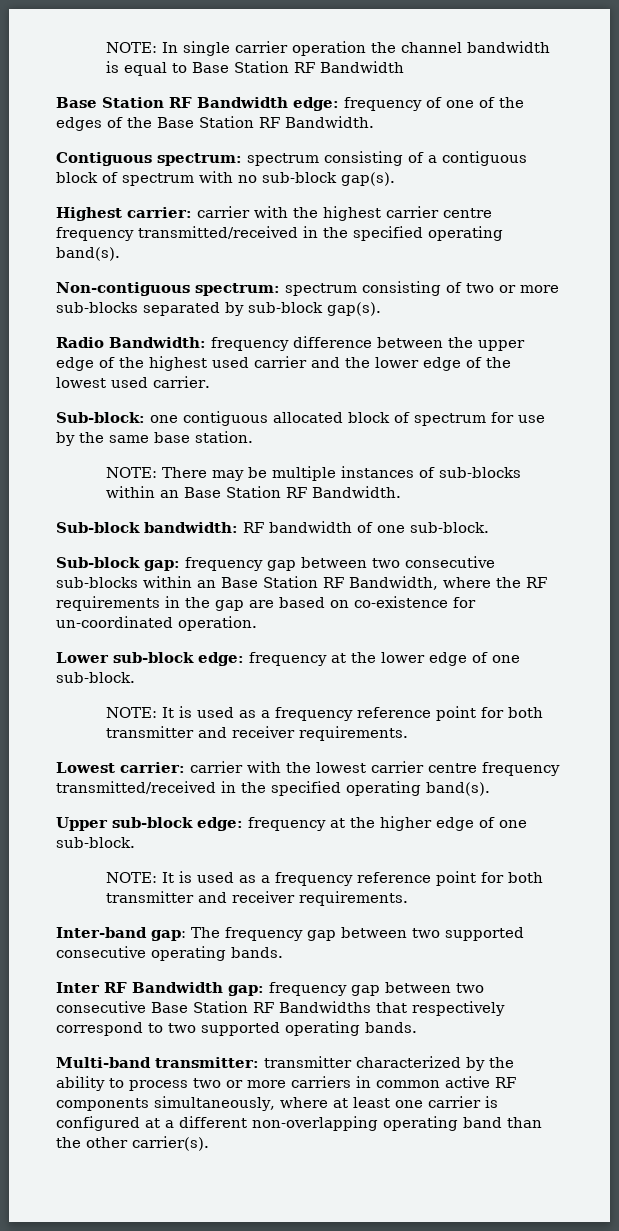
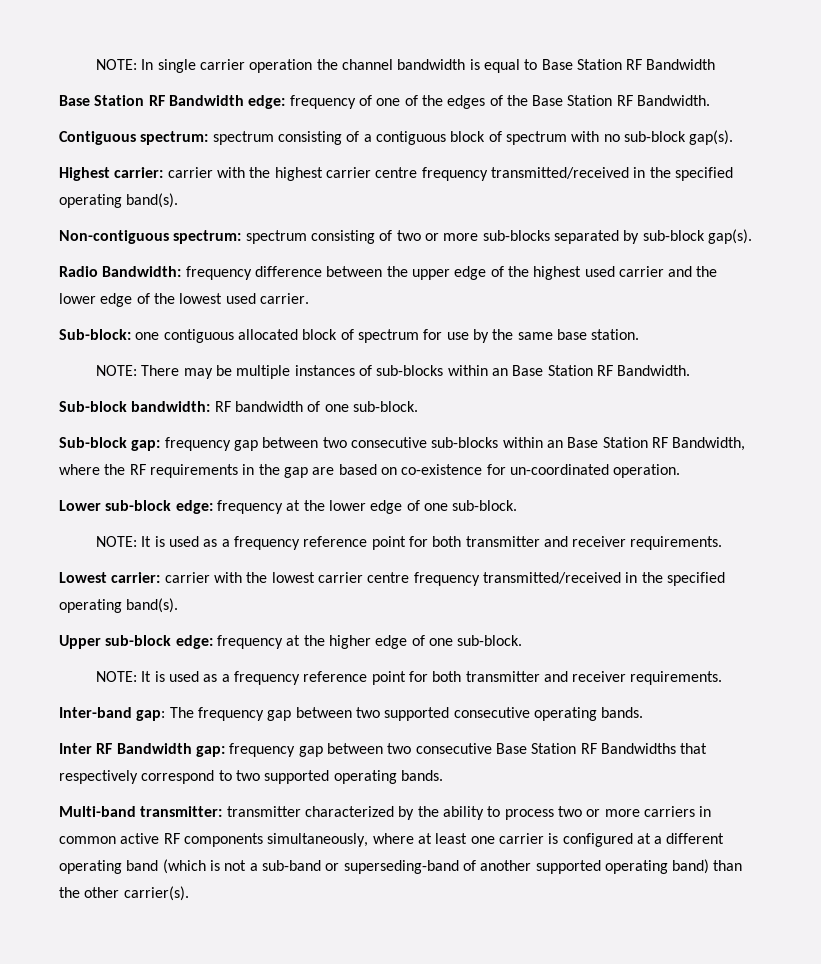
[252,1116,378,1131] non-overlapping -> (725, 838) none
(502, 1122) none -> [162,859,710,874] (which is not a sub-band or superseding-band of another supported operating band)

